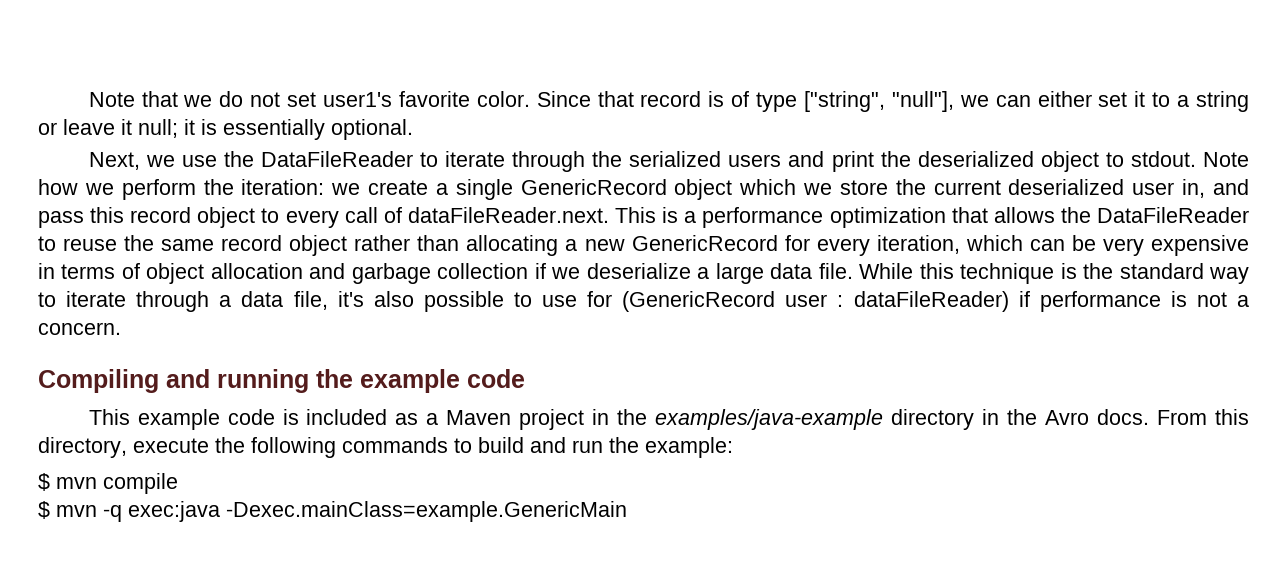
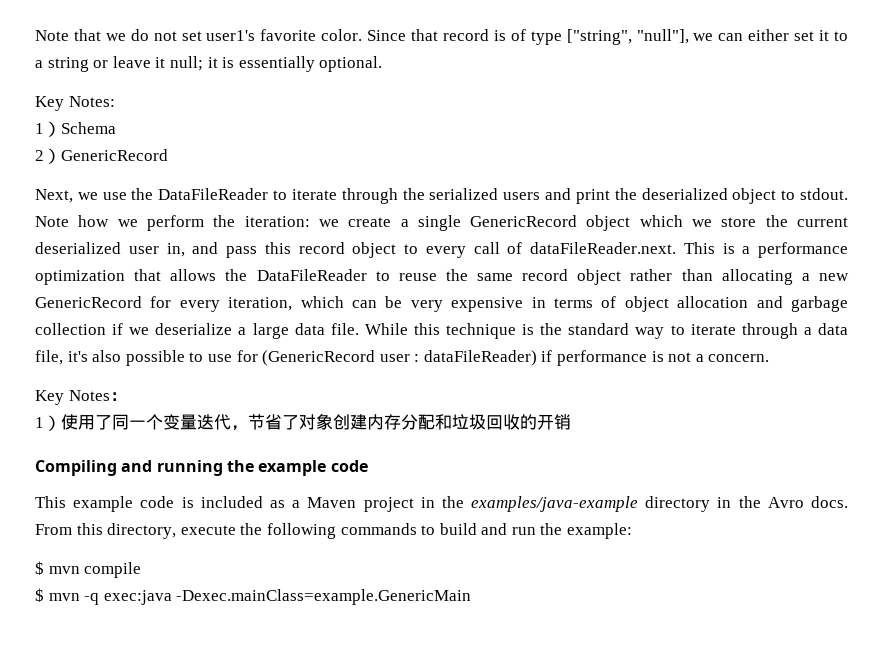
(413, 129) none -> [35,96,115,111] [35,121,116,137] [35,148,168,164] // Key Notes: // 1）Schema // 2）GenericRecord
(121, 328) none -> [35,390,127,405] [35,413,571,431] // Key Notes： // 1）使用了同一个变量迭代，节省了对象创建内存分配和垃圾回收的开销

